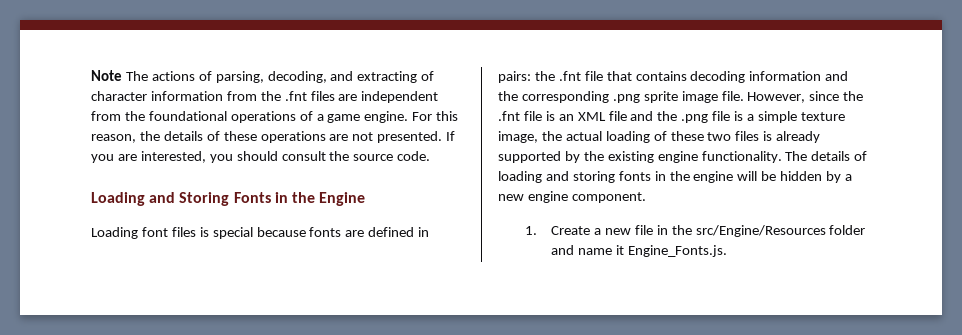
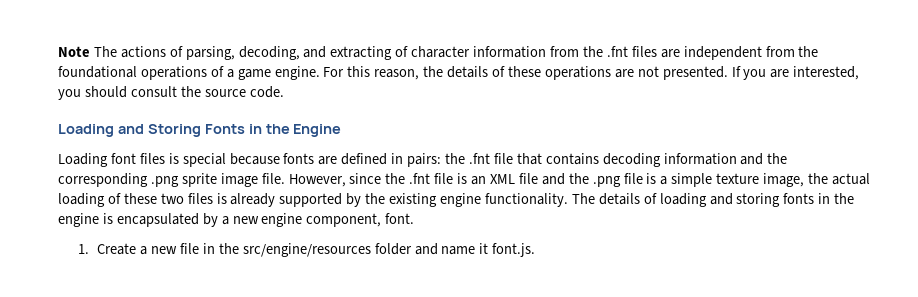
[737,171,823,181] will be hidden -> [102,213,199,227] is encapsulated
[571,192,646,203] component. -> [306,213,415,227] component, font.
[695,225,826,237] src/Engine/Resources -> [242,243,371,257] src/engine/resources
[627,245,727,257] Engine_Fonts.js. -> [492,243,536,257] font.js.

